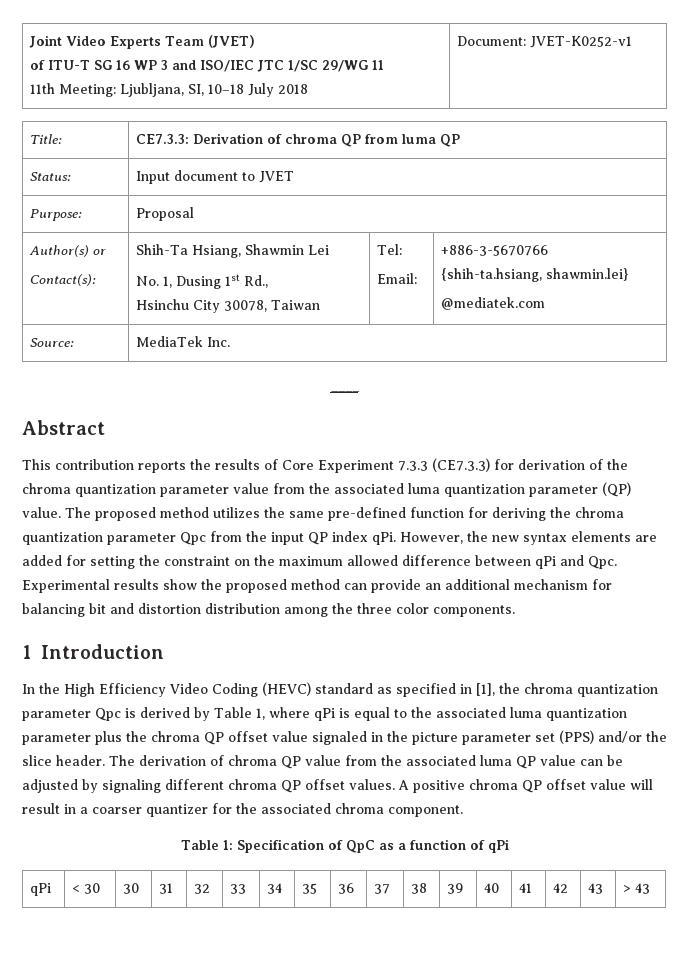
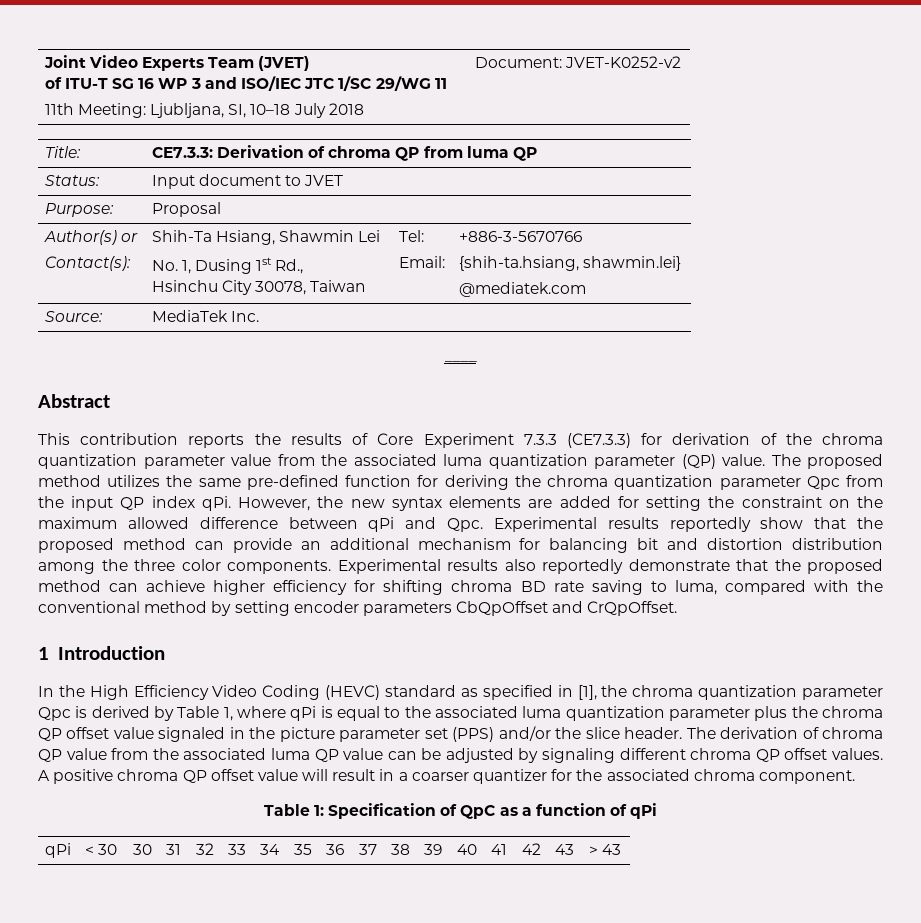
[529,36,632,48] JVET-K0252-v1 -> [564,56,681,68] JVET-K0252-v2
[163,579,197,590] show -> [669,517,847,532] reportedly show that
(515, 611) none -> [337,559,883,574] [38,580,883,595] [38,601,678,616] Experimental results also reportedly demonstrate that the proposed method can achieve higher efficiency for shifting chroma BD rate saving to luma, compared with the conventional method by setting encoder parameters CbQpOffset and CrQpOffset.

